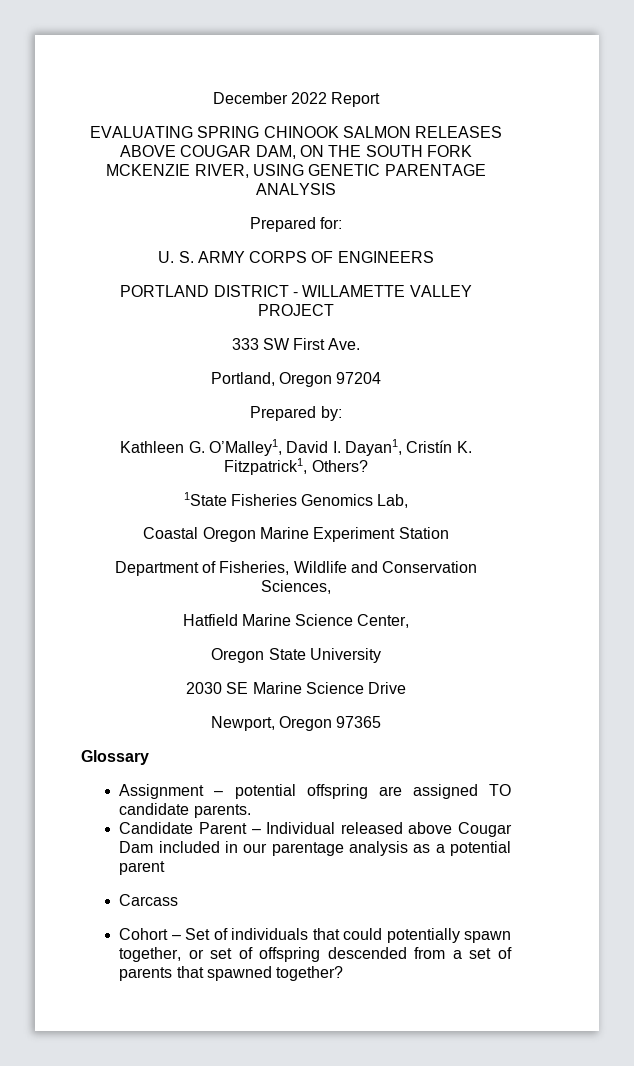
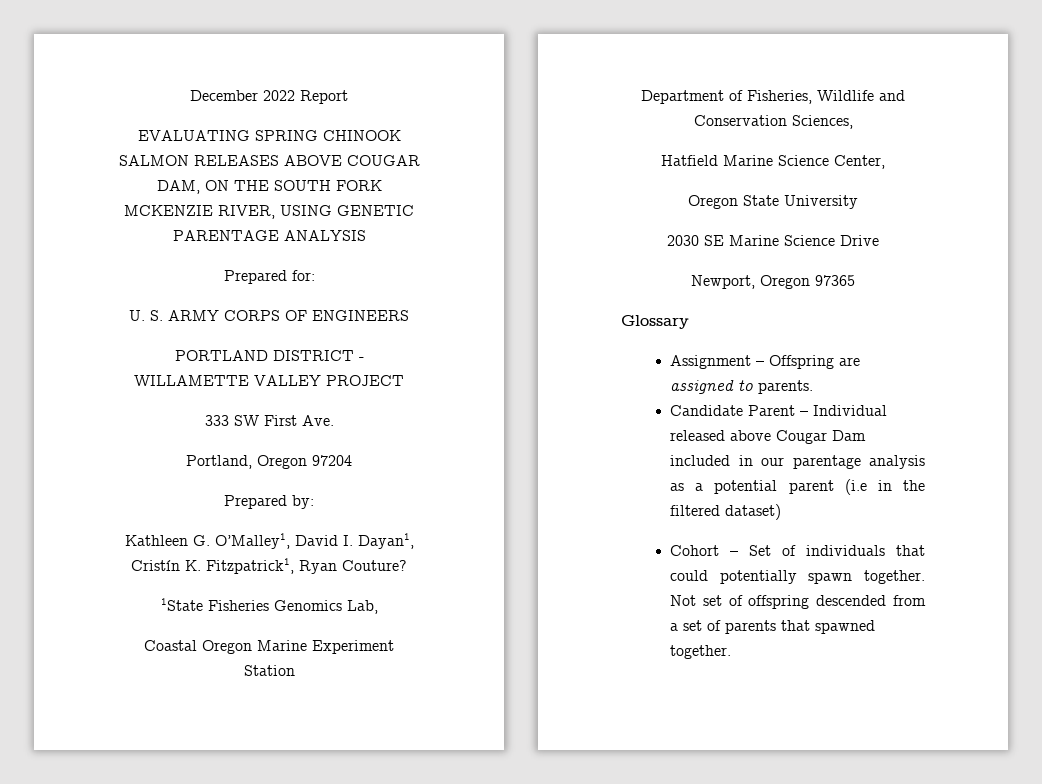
[311,460,368,472] Others? -> [299,560,407,574] Ryan Couture?
[234,784,511,799] [119,803,190,815] potential offspring are assigned TO candidate -> [769,355,861,369] [670,380,754,394] Offspring are assigned to
[119,894,179,906] // Carcass -> [844,479,925,495] [670,504,782,520] (i.e in the filtered dataset)
[119,947,204,962] together, or -> [864,570,925,584] [670,595,697,606] together. Not
[276,966,344,981] together? -> [670,645,732,659] together.

